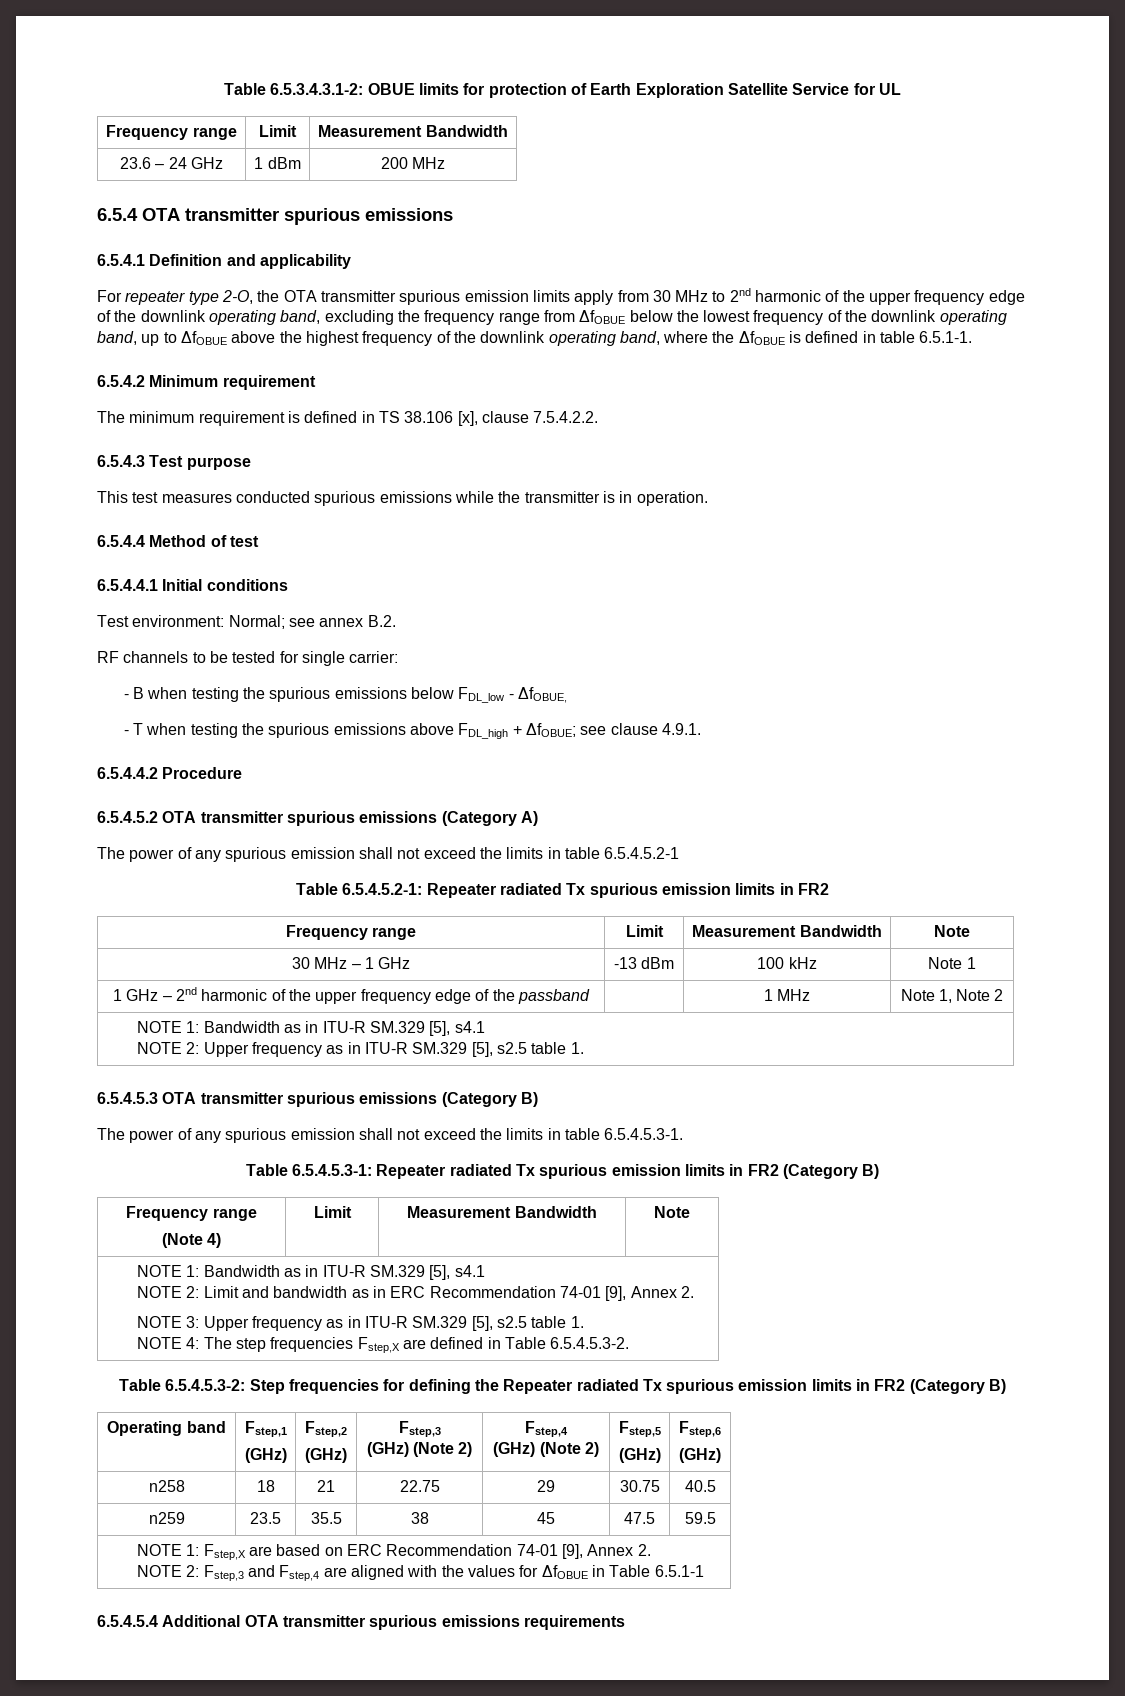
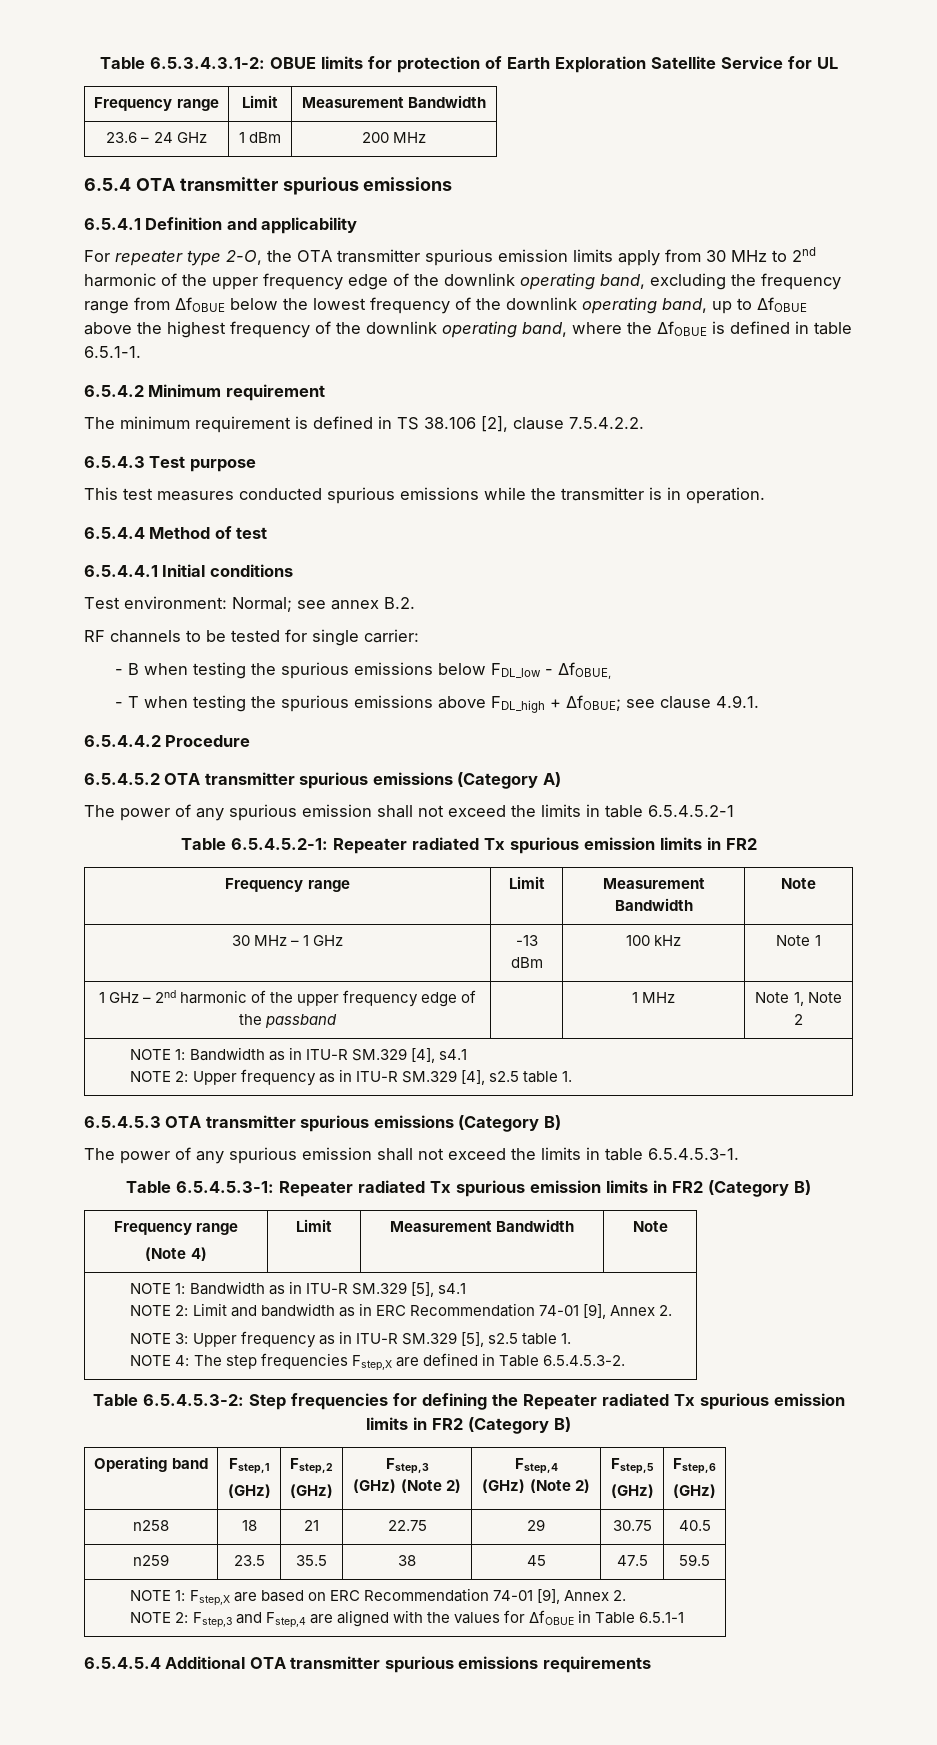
[457,411,478,426] [x], -> [481,416,508,432] [2],
[429,1021,451,1036] [5], -> [410,1048,435,1063] [4],
[471,1042,493,1057] [5], -> [460,1070,485,1085] [4],

